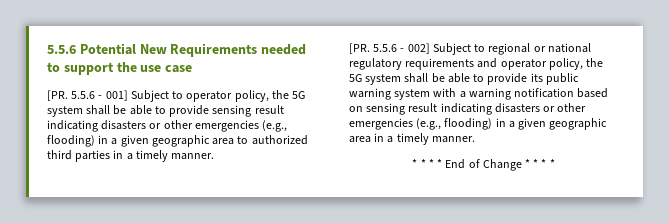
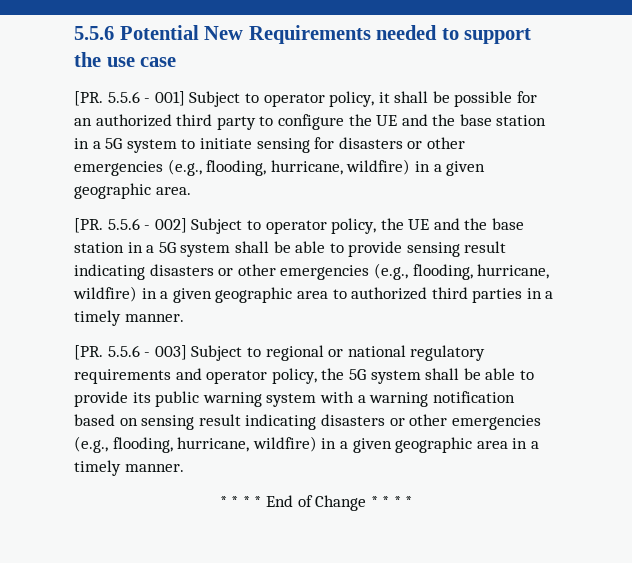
[271,90,289,99] the -> [378,91,538,107] [74,114,547,130] [74,137,465,153] [74,159,486,176] [74,183,191,199] [74,218,525,234] [74,242,155,253] it shall be possible for an authorized third party to configure the UE and the base station in a 5G system to initiate sensing for disasters or other emergencies (e.g., flooding, hurricane, wildfire) in a given geographic area. // [PR. 5.5.6 - 002] Subject to operator policy, the UE and the base station in a
[47,135,95,147] flooding) -> [412,264,550,280] [73,286,137,302] flooding, hurricane, wildfire)
[407,43,430,54] 002] -> [154,345,187,360] 003]
[444,118,493,130] flooding) -> [112,436,317,453] flooding, hurricane, wildfire)

